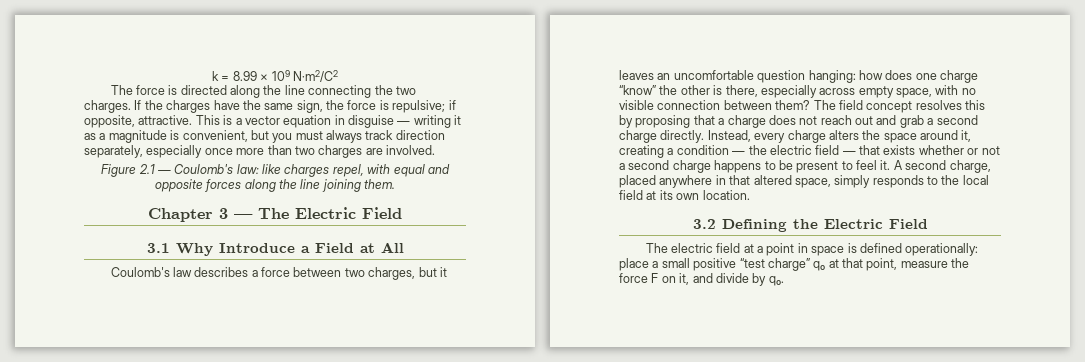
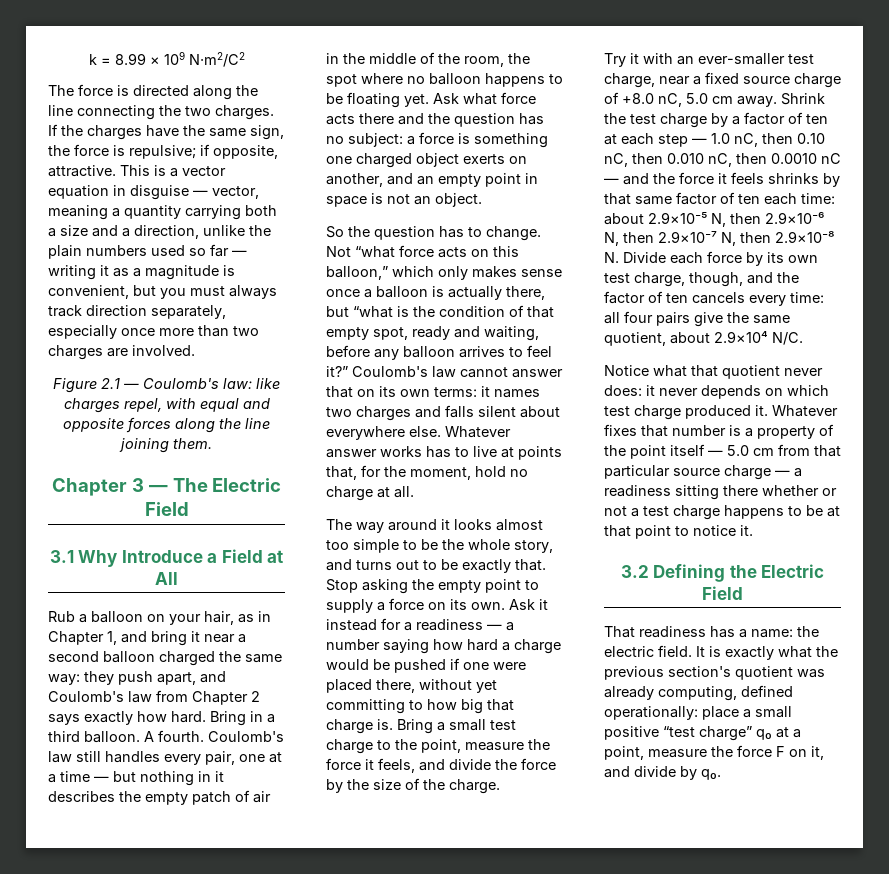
(411, 123) none -> [212,186,259,199] [48,205,277,220] [48,225,271,239] [48,244,247,259] vector, meaning a quantity carrying both a size and a direction, unlike the plain numbers used so far —
[110,267,447,280] [619,70,978,83] [619,85,976,98] [619,100,985,113] [619,115,978,128] [619,130,972,143] [619,145,916,158] Coulomb's law describes a force between two charges, but it leaves an uncomfortable question hanging: how does one charge “know” the other is there, especially across empty space, with no visible connection between them? The field concept resolves this by proposing that a charge does not reach out and grab a second charge directly. Instead, every charge alters the space around it, creating a condition — the electric field — that exists -> [48,611,271,625] [48,631,246,646] [48,651,282,666] [48,671,226,685] [48,690,260,705] [48,711,275,726] [48,730,284,743] [48,751,282,765] [48,771,224,786] [48,790,271,805] [326,52,530,67] [326,73,563,87] [326,92,536,108] [326,113,544,127] [326,132,548,148] [326,153,527,168] [326,173,538,187] [326,193,482,207] [326,226,541,241] [326,245,519,258] [326,266,562,280] [326,286,545,300] [326,305,554,318] [326,326,539,341] [326,345,552,360] [326,366,563,378] [326,386,540,398] [326,405,560,421] [326,426,511,440] [326,446,562,460] [326,465,528,480] [326,486,414,501] [326,519,543,533] [326,539,553,553] [326,559,546,573] [326,579,539,594] [326,598,548,613] [326,618,514,631] [326,639,561,654] [326,658,526,673] [326,679,497,693] [326,699,514,714] [326,719,516,734] [326,739,550,754] [326,758,556,773] [326,778,500,794] [604,53,814,67] [604,72,841,88] [604,92,825,107] [604,112,828,128] [604,133,825,147] [604,153,841,167] [604,172,840,187] [604,192,835,205] [604,211,824,227] [604,231,835,246] [604,251,818,266] [604,272,799,287] [604,291,824,306] [604,311,790,327] [604,331,803,346] [604,365,823,379] [604,385,829,399] [604,405,838,420] [604,424,834,439] [604,444,841,459] [604,465,802,480] [604,485,758,500] Rub a balloon on your hair, as in Chapter 1, and bring it near a second balloon charged the same way: they push apart, and Coulomb's law from Chapter 2 says exactly how hard. Bring in a third balloon. A fourth. Coulomb's law still handles every pair, one at a time — but nothing in it describes the empty patch of air in the middle of the room, the spot where no balloon happens to be floating yet. Ask what force acts there and the question has no subject: a force is something one charged object exerts on another, and an empty point in space is not an object. // So the question has to change. Not “what force acts on this balloon,” which only makes sense once a balloon is actually there, but “what is the condition of that empty spot, ready and waiting, before any balloon arrives to feel it?” Coulomb's law cannot answer that on its own terms: it names two charges and falls silent about everywhere else. Whatever answer works has to live at points that, for the moment, hold no charge at all. // The way around it looks almost too simple to be the whole story, and turns out to be exactly that. Stop asking the empty point to supply a force on its own. Ask it instead for a readiness — a number saying how hard a charge would be pushed if one were placed there, without yet committing to how big that charge is. Bring a small test charge to the point, measure the force it feels, and divide the force by the size of the charge. // Try it with an ever-smaller test charge, near a fixed source charge of +8.0 nC, 5.0 cm away. Shrink the test charge by a factor of ten at each step — 1.0 nC, then 0.10 nC, then 0.010 nC, then 0.0010 nC — and the force it feels shrinks by that same factor of ten each time: about 2.9×10⁻⁵ N, then 2.9×10⁻⁶ N, then 2.9×10⁻⁷ N, then 2.9×10⁻⁸ N. Divide each force by its own test charge, though, and the factor of ten cancels every time: all four pairs give the same quotient, about 2.9×10⁴ N/C. // Notice what that quotient never does: it never depends on which test charge produced it. Whatever fixes that number is a property of the point itself — 5.0 cm from that particular source charge — a readiness sitting there
[628,160,670,170] second -> [643,506,669,516] test
[796,160,991,173] [619,175,989,188] [619,190,750,200] present to feel it. A second charge, placed anywhere in that altered space, simply responds to the local field at its own location. -> [827,506,840,517] [604,525,753,539] at that point to notice it.
[645,243,857,256] The electric field at a point in space is -> [604,626,819,638] [604,645,838,660] [604,666,825,680] [604,686,737,701] That readiness has a name: the electric field. It is exactly what the previous section's quotient was already computing,
[842,258,863,268] that -> [793,729,801,738] a

